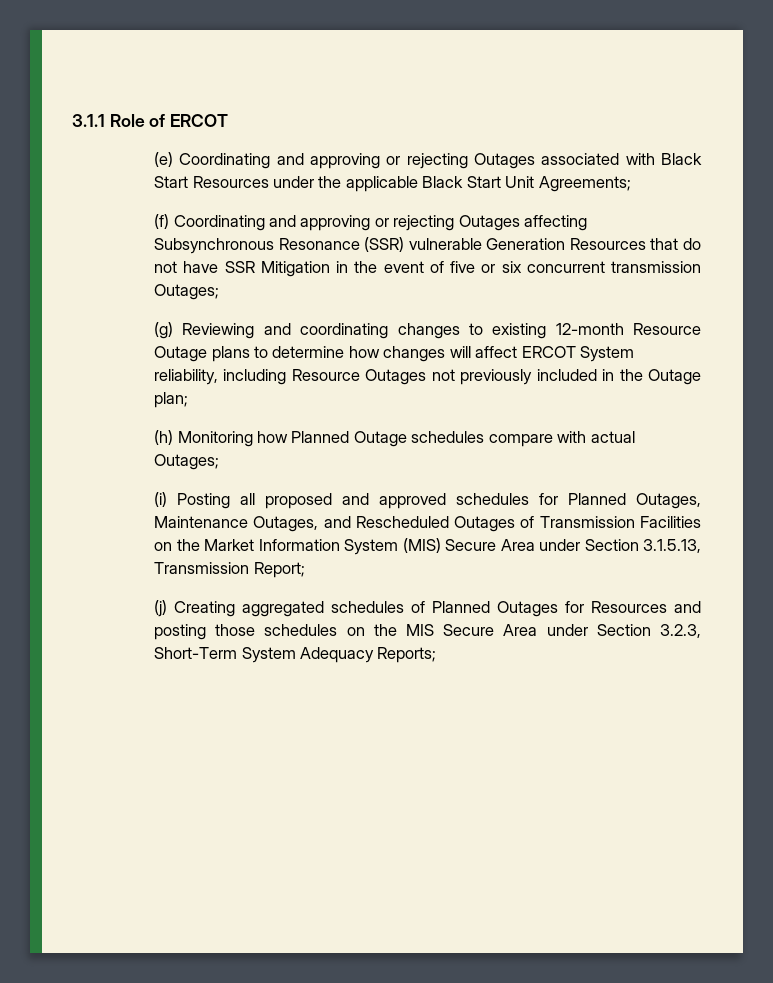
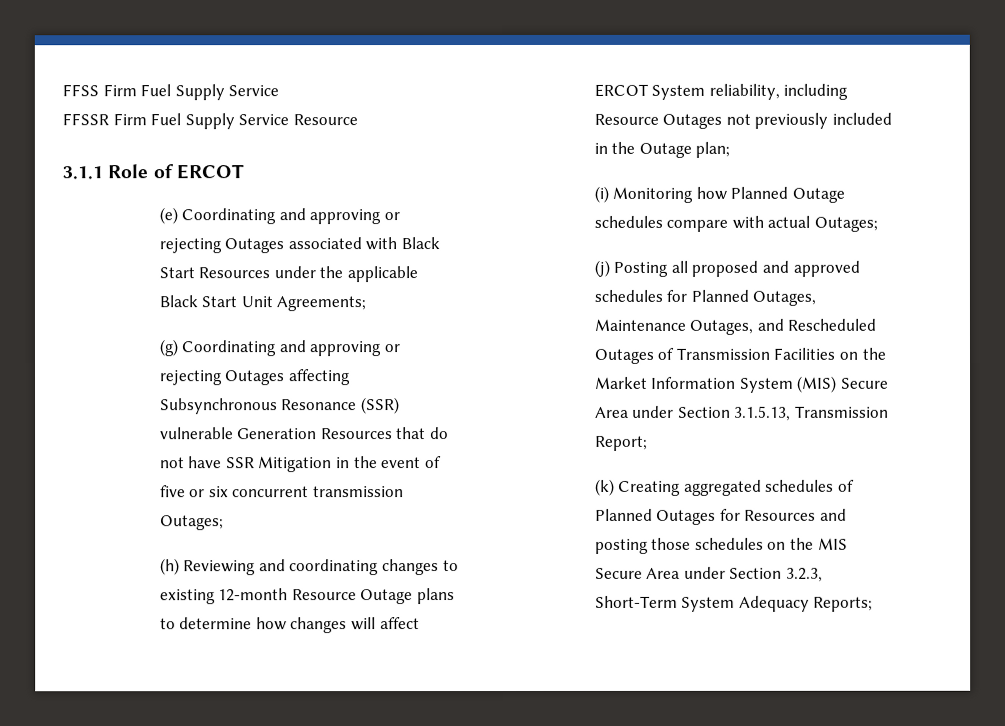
(72, 120) none -> [62,84,280,101] [62,113,358,130] FFSS Firm Fuel Supply Service // FFSSR Firm Fuel Supply Service Resource //
[154,214,170,229] (f) -> [158,339,178,357] (g)
[154,322,174,339] (g) -> [159,558,180,576] (h)
[154,430,174,445] (h) -> [593,185,609,203] (i)
[154,492,168,507] (i) -> [593,259,610,277] (j)
[154,600,168,617] (j) -> [594,478,615,496] (k)

